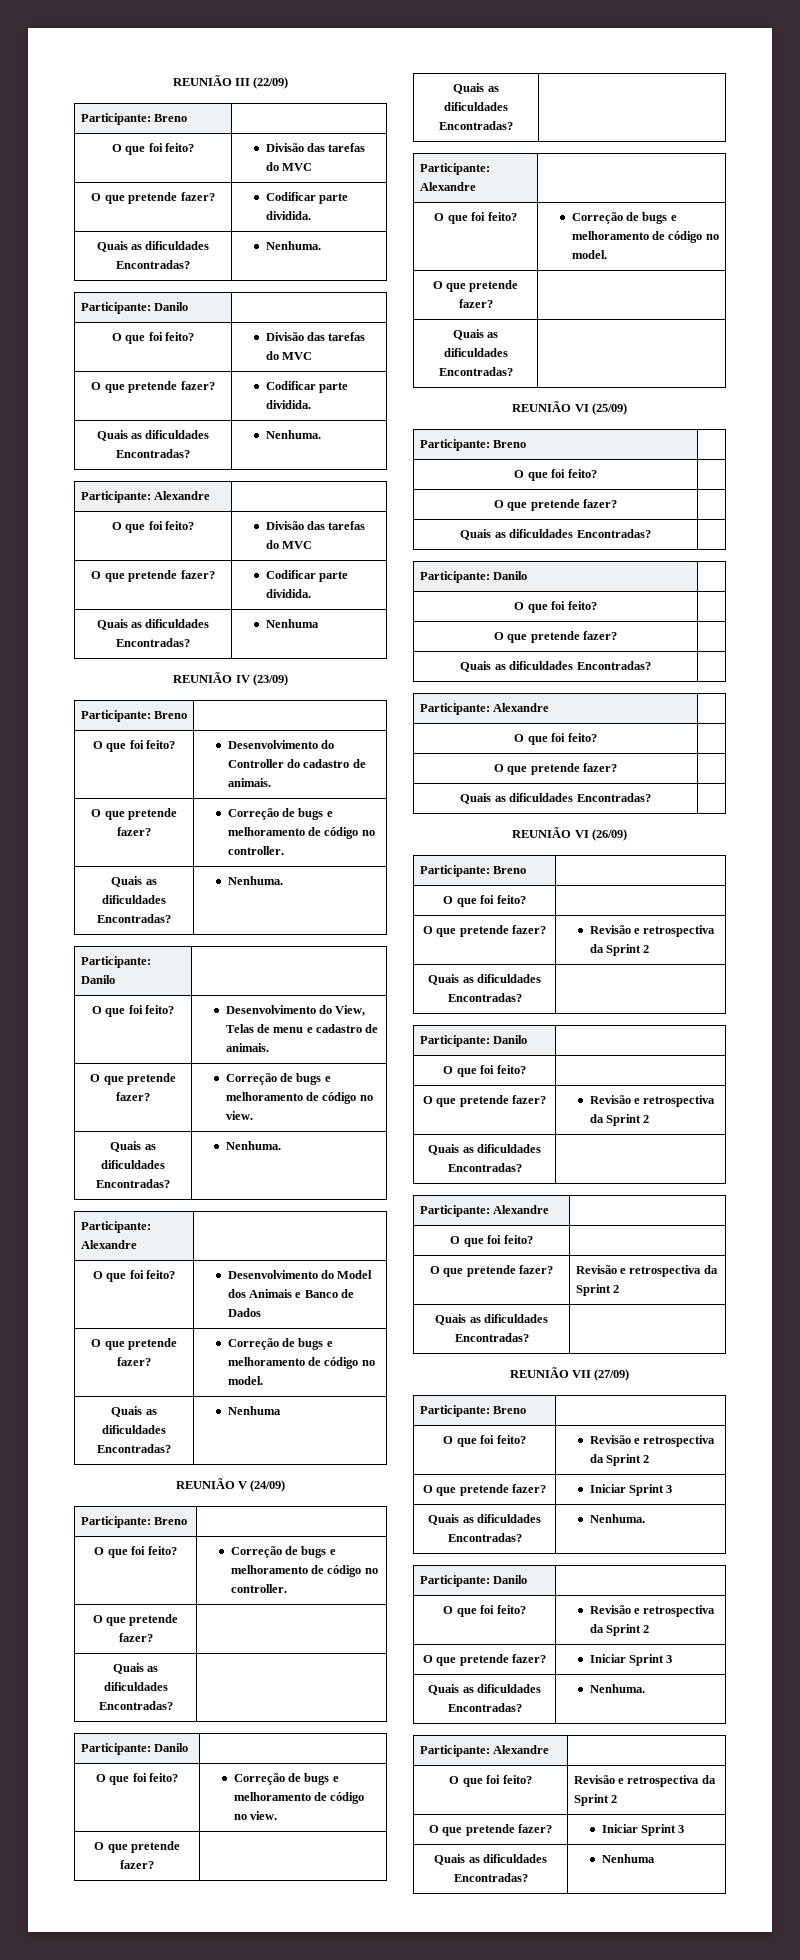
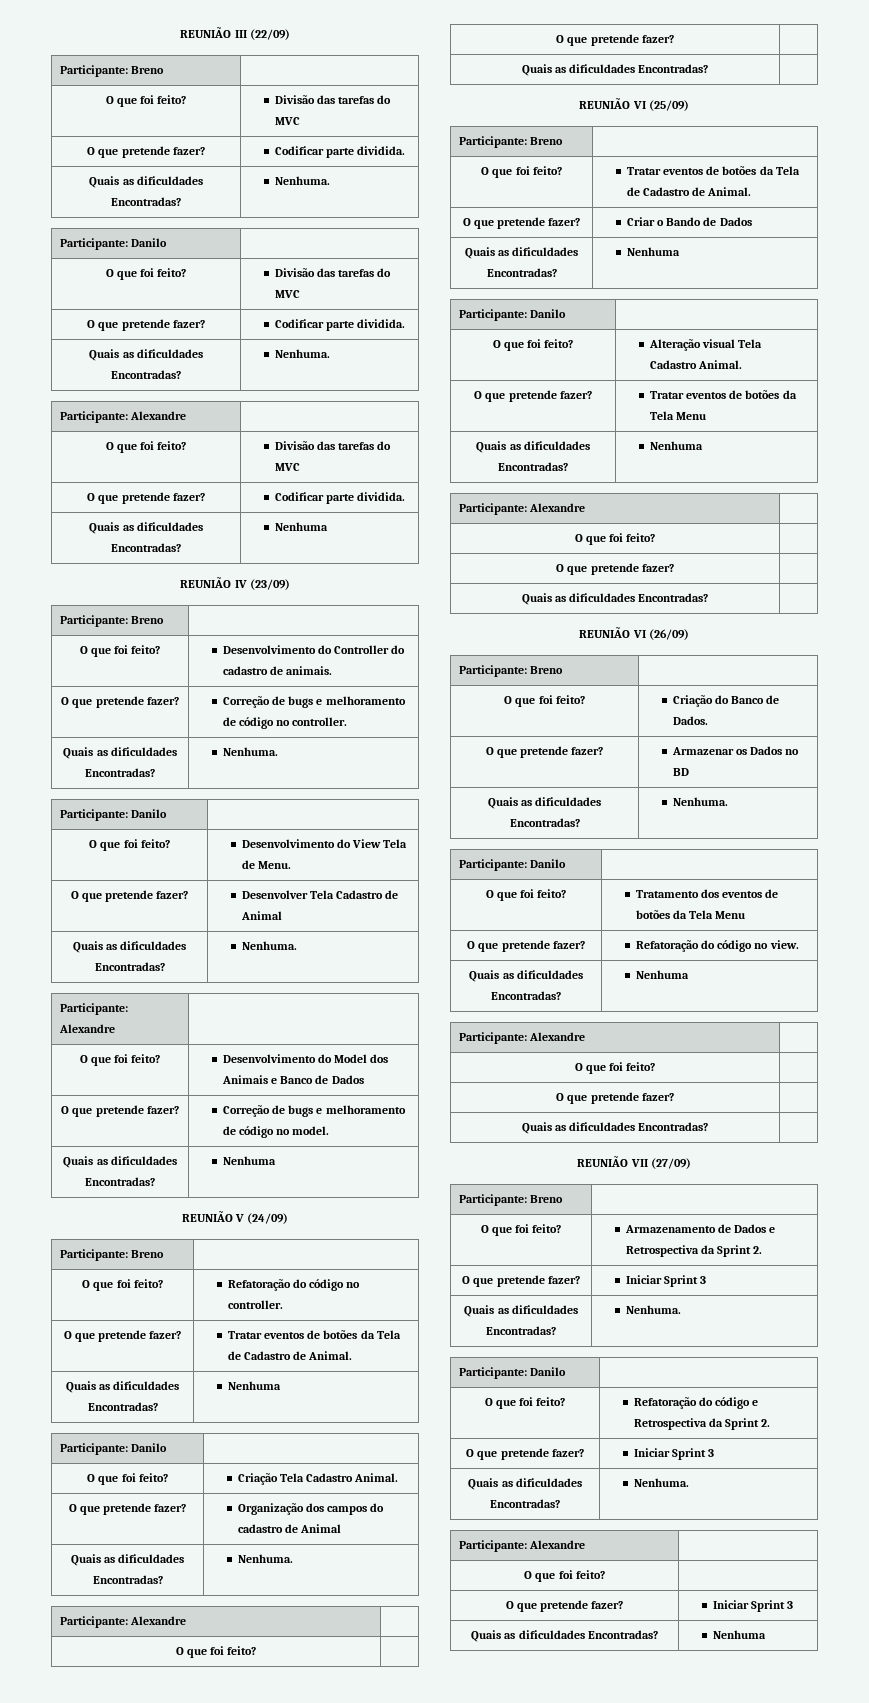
[335,1005,366,1016] [225,1024,379,1033] [225,1043,269,1052] [90,1073,176,1085] [116,1092,150,1101] [225,1073,331,1085] [225,1092,373,1104] [225,1111,253,1120] View, Telas de menu e cadastro de animais. // O que pretende fazer? | Correção de bugs e melhoramento de código no view. -> [352,839,408,848] [241,860,291,869] [70,890,189,902] [241,890,399,899] [240,911,282,920] View Tela de Menu. // O que pretende fazer? | Desenvolver Tela Cadastro de Animal
[230,1546,336,1558] [230,1565,324,1574] Correção de bugs e melhoramento de -> [227,1279,307,1291] Refatoração do
[112,1663,159,1674] [103,1682,168,1691] [98,1701,173,1710] [80,1743,189,1755] [95,1773,179,1785] [233,1773,339,1785] [233,1792,365,1804] [233,1811,277,1820] [94,1841,180,1853] [120,1860,154,1869] [453,83,499,94] [444,102,508,111] [439,121,513,130] [419,163,490,175] [419,182,476,191] [434,212,517,224] [571,212,677,224] [571,231,719,243] [571,250,607,259] // Quais as dificuldades Encontradas? | // Participante: Danilo | // O que foi feito? | Correção de bugs e melhoramento de código no view. // O que pretende fazer? | // Quais as dificuldades Encontradas? | // Participante: Alexandre | // O que foi feito? | Correção de bugs e melhoramento de código no model. -> [227,1330,401,1339] [227,1351,353,1360] [65,1381,180,1393] [87,1402,158,1411] [227,1381,281,1390] [59,1443,168,1455] [87,1473,168,1485] [237,1473,399,1485] [68,1503,187,1515] [237,1503,385,1515] [237,1524,342,1533] [70,1554,185,1566] [92,1575,163,1584] [237,1554,293,1563] [59,1616,187,1628] [175,1646,257,1658] Tratar eventos de botões da Tela de Cadastro de Animal. // Quais as dificuldades Encontradas? | Nenhuma // Participante: Danilo | // O que foi feito? | Criação Tela Cadastro Animal. // O que pretende fazer? | Organização dos campos do cadastro de Animal // Quais as dificuldades Encontradas? | Nenhuma. // Participante: Alexandre | // O que foi feito? |
[493,499,618,511] [460,529,651,540] [419,571,528,583] [514,601,597,613] [493,631,618,643] [460,661,651,672] // O que pretende fazer? | // Quais as dificuldades Encontradas? | // Participante: Danilo | // O que foi feito? | // O que pretende fazer? | // Quais as dificuldades Encontradas? | -> [626,166,800,175] [626,187,752,196] [462,217,581,229] [626,217,752,226] [464,247,579,259] [486,268,557,277] [626,247,680,256] [458,309,567,321] [492,339,574,351] [648,339,763,351] [649,360,742,369] [474,390,592,402] [649,390,797,399] [649,411,706,420] [476,441,590,453] [498,462,568,471] [649,441,703,450] Tratar eventos de botões da Tela de Cadastro de Animal. // O que pretende fazer? | Criar o Bando de Dados // Quais as dificuldades Encontradas? | Nenhuma // Participante: Danilo | // O que foi feito? | Alteração visual Tela Cadastro Animal. // O que pretende fazer? | Tratar eventos de botões da Tela Menu // Quais as dificuldades Encontradas? | Nenhuma
[422,925,547,937] [589,925,716,937] [589,944,650,956] [428,974,541,985] [447,993,522,1002] [419,1035,528,1047] [443,1065,526,1077] [422,1095,547,1107] [589,1095,716,1107] [589,1114,650,1126] [428,1144,541,1155] [447,1163,522,1172] // O que pretende fazer? | Revisão e retrospectiva da Sprint 2 // Quais as dificuldades Encontradas? | // Participante: Danilo | // O que foi feito? | // O que pretende fazer? | Revisão e retrospectiva da Sprint 2 // Quais as dificuldades Encontradas? | -> [672,695,780,707] [672,716,708,725] [485,746,604,758] [671,746,800,755] [672,768,689,776] [487,797,602,809] [509,818,580,827] [672,797,728,806] [458,859,567,871] [485,889,567,901] [635,889,779,898] [635,910,746,919] [467,940,585,952] [635,940,799,952] [469,970,583,982] [491,991,561,1000] [635,970,689,979] Criação do Banco de Dados. // O que pretende fazer? | Armazenar os Dados no BD // Quais as dificuldades Encontradas? | Nenhuma. // Participante: Danilo | // O que foi feito? | Tratamento dos eventos de botões da Tela Menu // O que pretende fazer? | Refatoração do código no view. // Quais as dificuldades Encontradas? | Nenhuma
[575,1265,718,1277] [575,1284,620,1296] Revisão e retrospectiva da Sprint 2 -> (674, 1097) none
[589,1435,716,1447] [589,1454,650,1466] Revisão e retrospectiva da Sprint 2 -> [624,1224,776,1233] [625,1245,763,1257] Armazenamento de Dados e Retrospectiva da Sprint 2.
[589,1605,716,1617] [589,1624,650,1636] Revisão e retrospectiva da Sprint 2 -> [633,1397,759,1409] [633,1418,771,1430] Refatoração do código e Retrospectiva da Sprint 2.
[573,1775,716,1787] [573,1794,618,1806] Revisão e retrospectiva da Sprint 2 -> (605, 1574) none

